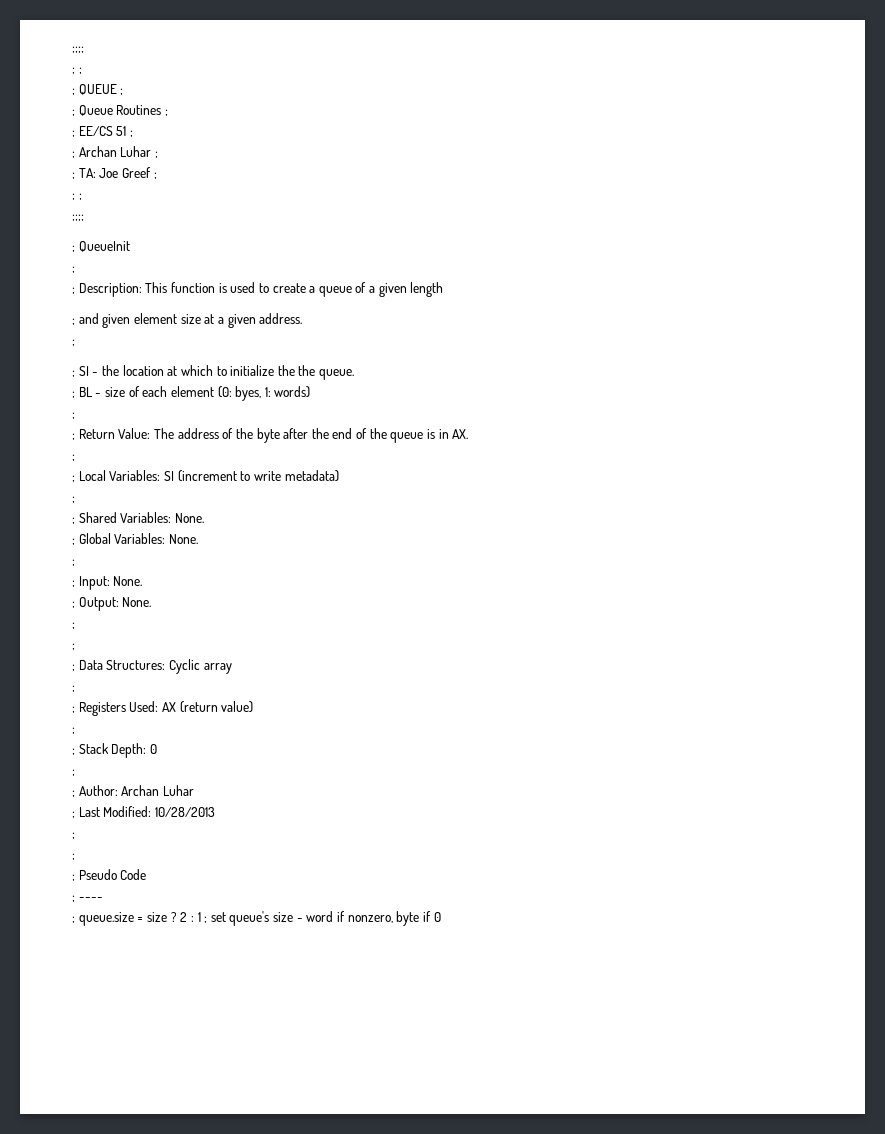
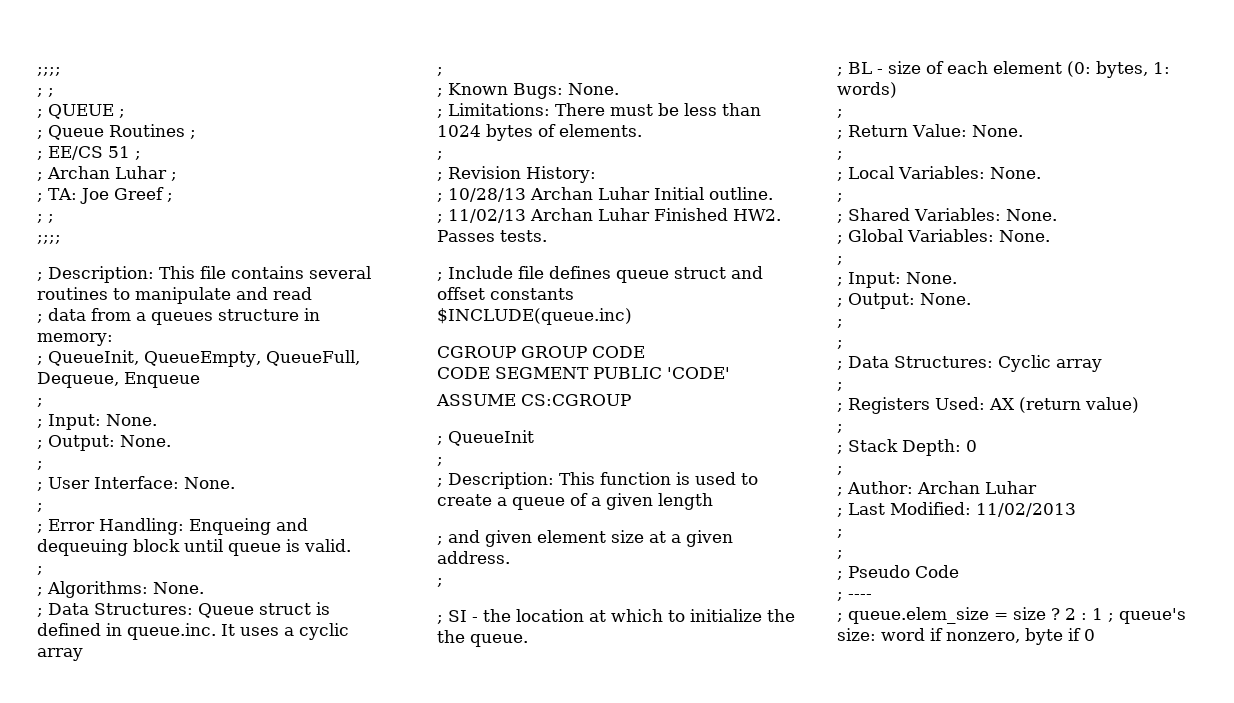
(84, 217) none -> [37,266,371,283] [37,287,312,304] [37,308,320,325] [37,333,113,346] [37,350,360,367] [37,372,200,388] [37,398,43,407] [37,414,157,430] [37,435,171,451] [37,461,43,470] [37,476,235,491] [37,503,43,512] [37,518,308,535] [37,539,351,556] [37,566,43,575] [37,581,204,598] [37,602,330,618] [37,623,349,640] [37,648,83,661] [437,67,443,76] [437,83,619,99] [437,103,761,118] [437,124,642,141] [437,151,443,160] [437,166,596,183] [437,187,773,202] [437,208,781,223] [437,230,547,242] [437,266,763,283] [437,287,574,300] [437,308,632,325] [437,346,645,358] [437,367,730,379] [436,394,631,406] // ; Description: This file contains several routines to manipulate and read // ; data from a queues structure in memory: // ; QueueInit, QueueEmpty, QueueFull, Dequeue, Enqueue // ; // ; Input: None. // ; Output: None. // ; // ; User Interface: None. // ; // ; Error Handling: Enqueing and dequeuing block until queue is valid. // ; // ; Algorithms: None. // ; Data Structures: Queue struct is defined in queue.inc. It uses a cyclic array // ; // ; Known Bugs: None. // ; Limitations: There must be less than 1024 bytes of elements. // ; // ; Revision History: // ; 10/28/13 Archan Luhar Initial outline. // ; 11/02/13 Archan Luhar Finished HW2. Passes tests. // ; Include file defines queue struct and offset constants // $INCLUDE(queue.inc) // CGROUP GROUP CODE // CODE SEGMENT PUBLIC 'CODE' // ASSUME CS:CGROUP
[235,386,262,401] byes, -> [1096,61,1148,78] bytes,
[153,428,469,443] The address of the byte after the end of the queue is in AX. -> [971,125,1023,137] None.
[163,470,339,482] SI (increment to write metadata) -> [989,167,1041,179] None.
[154,807,215,817] 10/28/2013 -> [976,503,1076,517] 11/02/2013
[78,912,134,926] queue.size -> [848,607,989,624] queue.elem_size
[210,911,303,926] set queue's size - -> [1119,608,1186,624] [837,628,876,641] queue's size:

